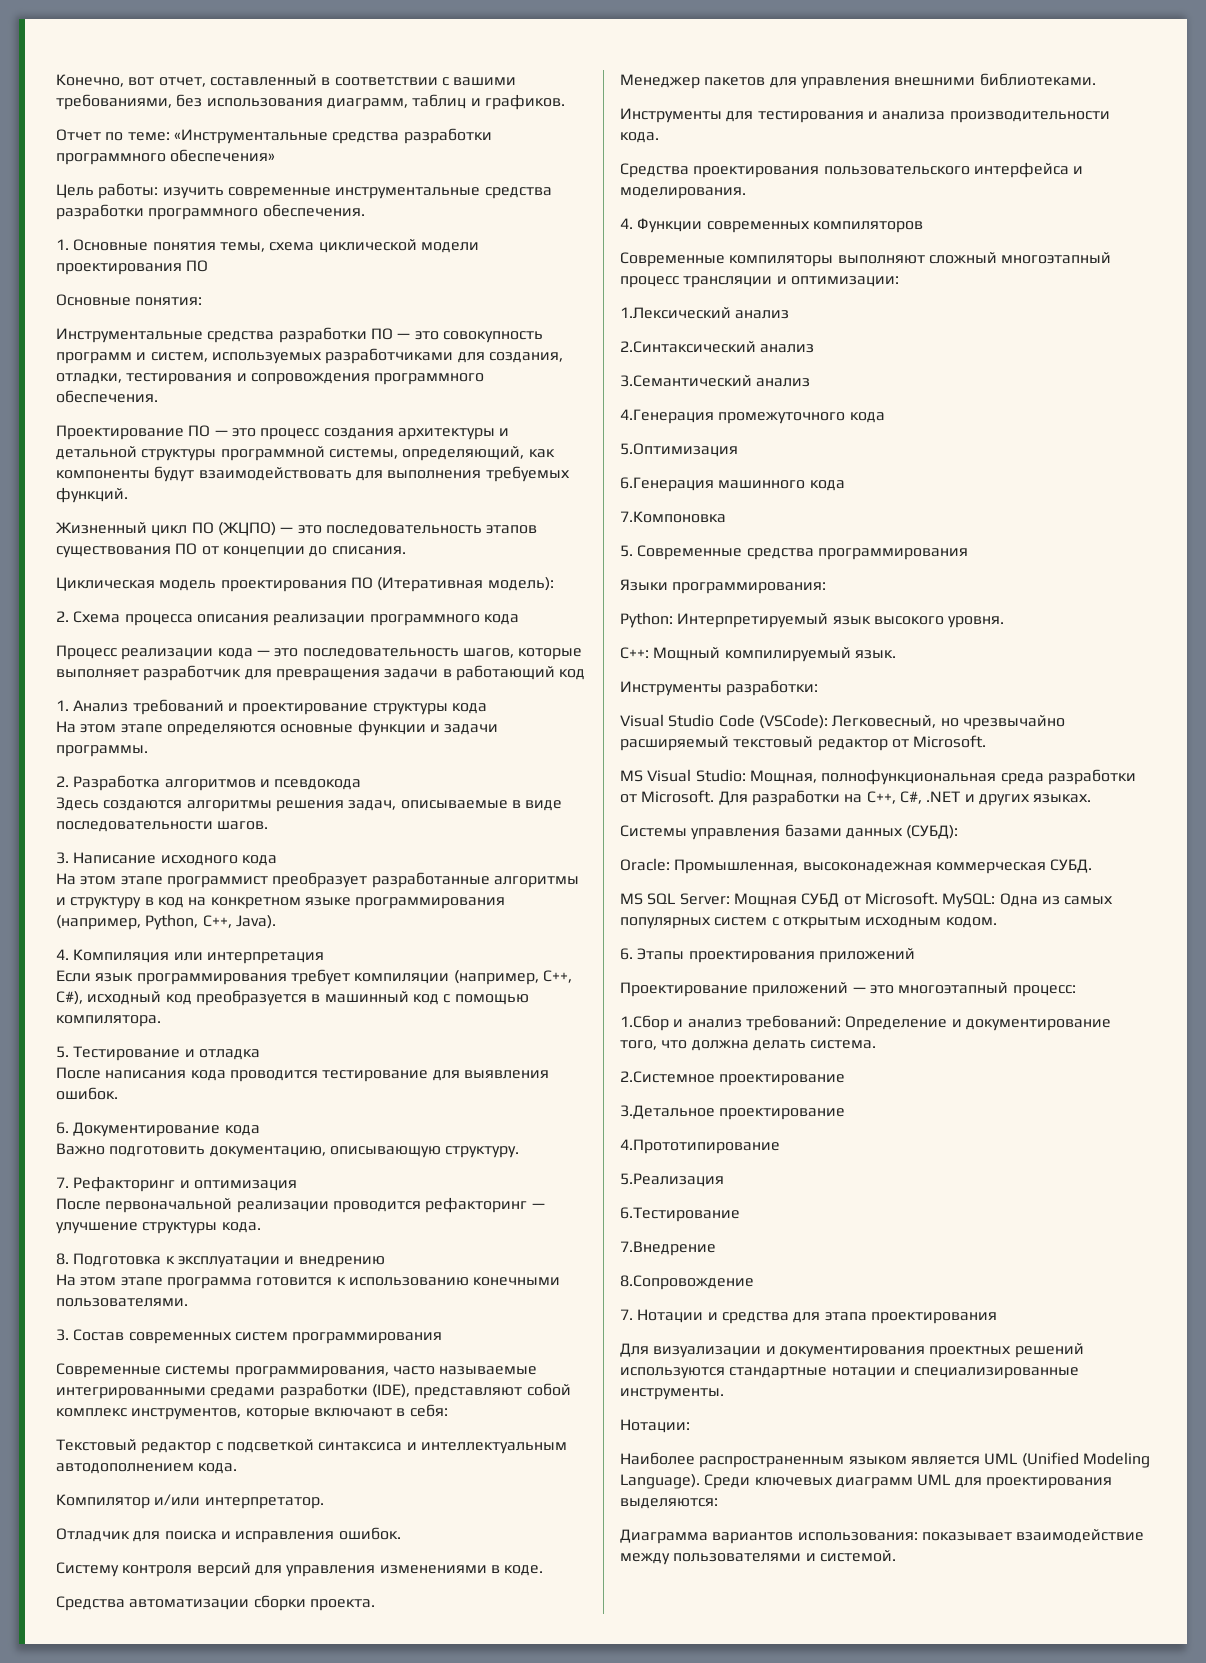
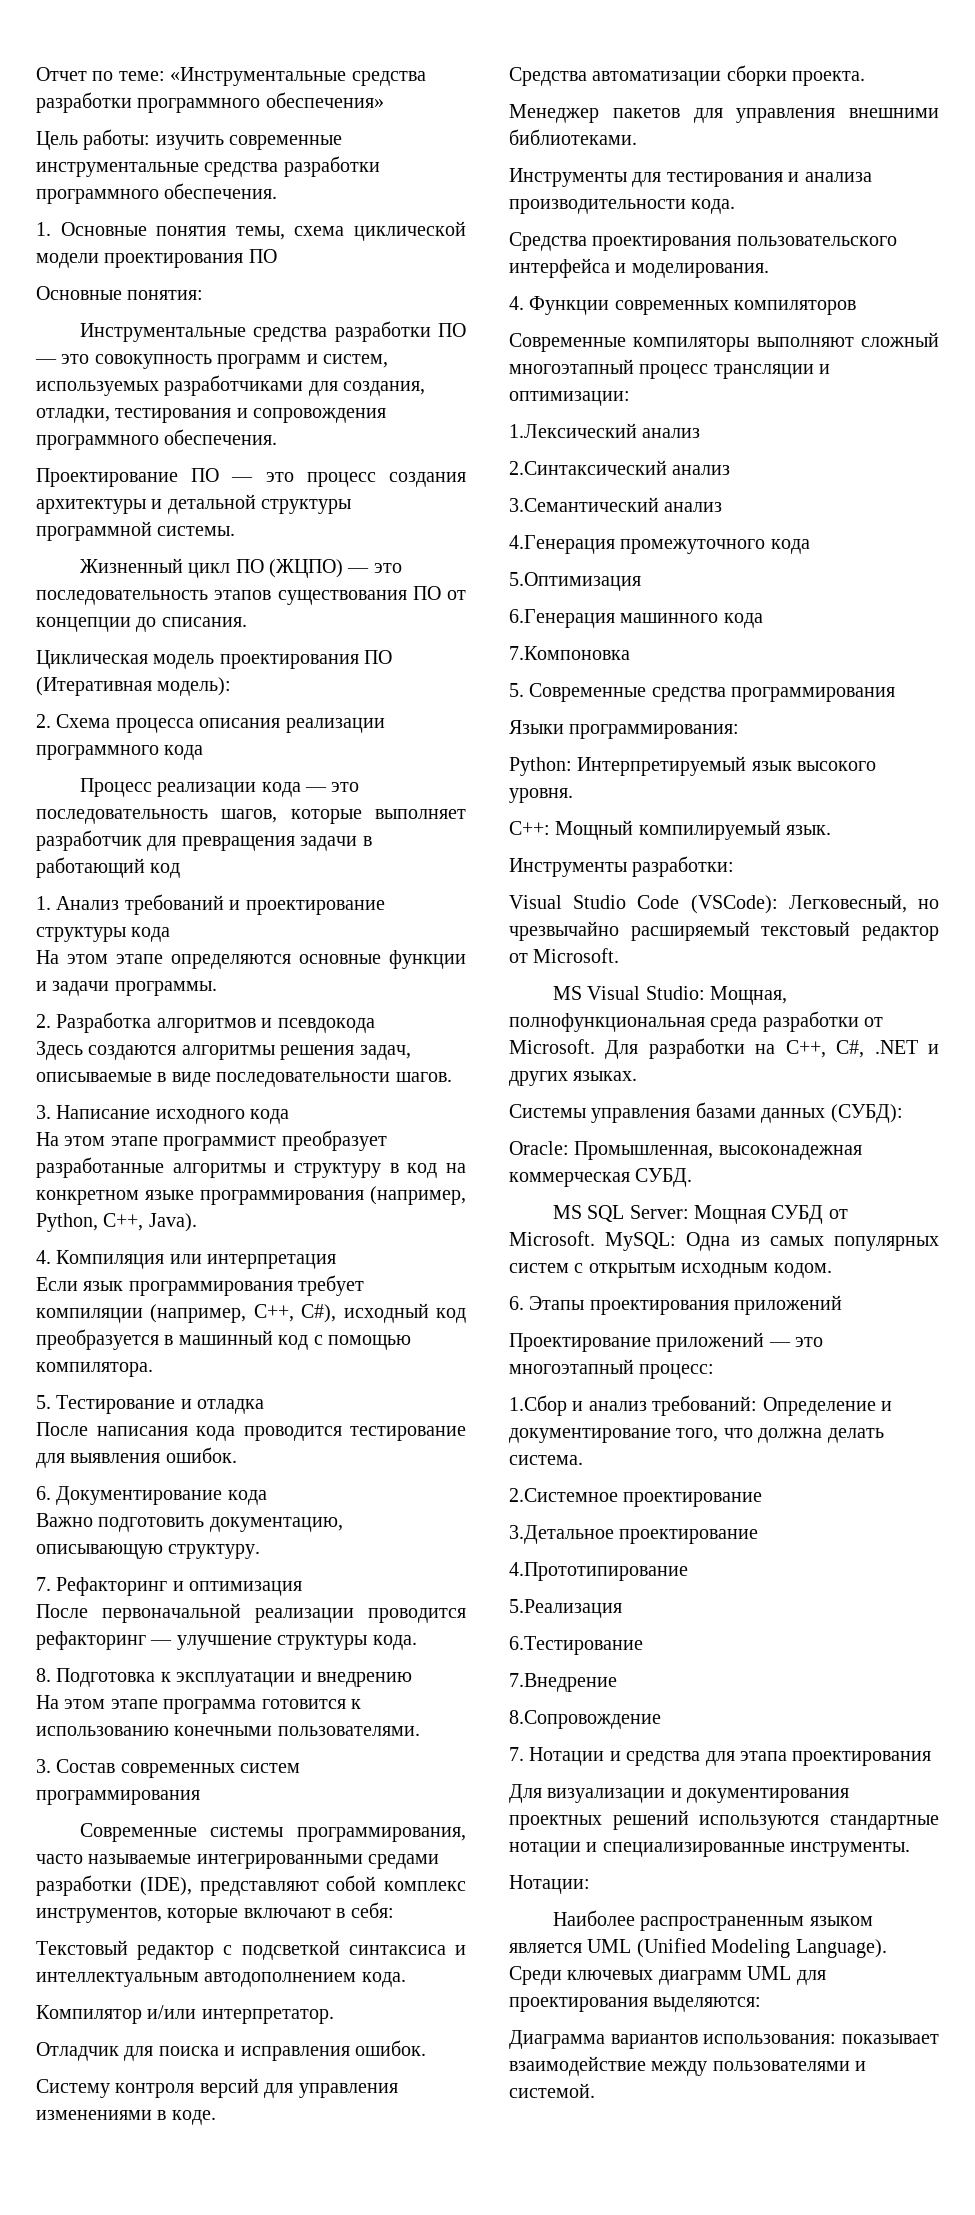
[56,74,517,87] [56,94,565,110] Конечно, вот отчет, составленный в соответствии с вашими требованиями, без использования диаграмм, таблиц и графиков. // -> (36, 74) none
[328,446,555,461] [56,466,570,482] [56,487,128,503] системы, определяющий, как компоненты будут взаимодействовать для выполнения требуемых функций. -> [157,526,236,536] системы.

